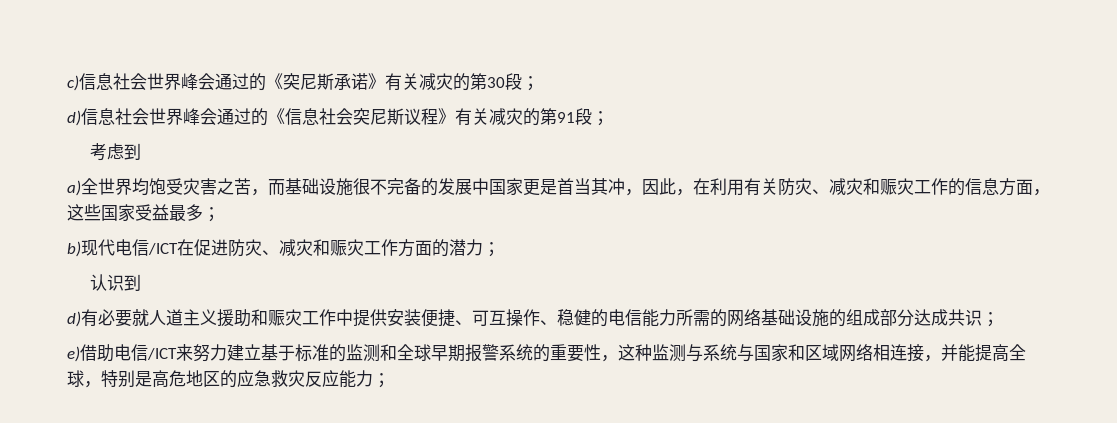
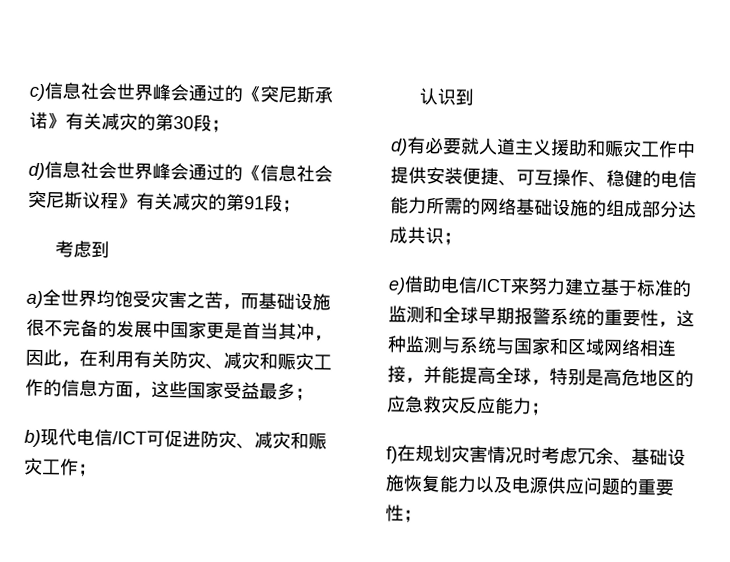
[177,239,194,256] 在 -> [146,430,165,447] 可
[398,239,483,257] 方面的潜力 -> (79, 467) none
(390, 380) none -> [386,444,686,467] [385,474,674,496] [385,504,422,523] // f)在规划灾害情况时考虑冗余、基础设施恢复能力以及电源供应问题的重要性；

